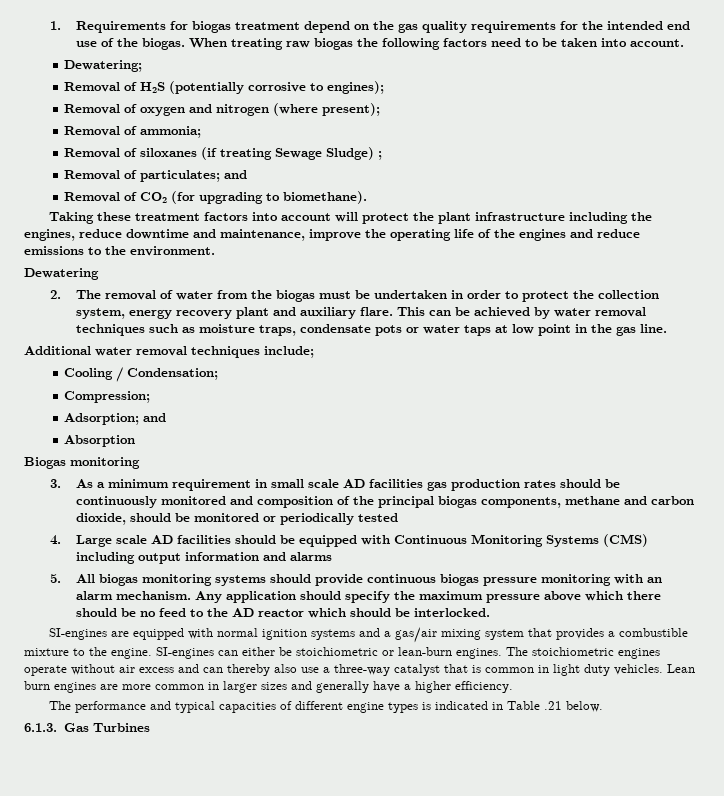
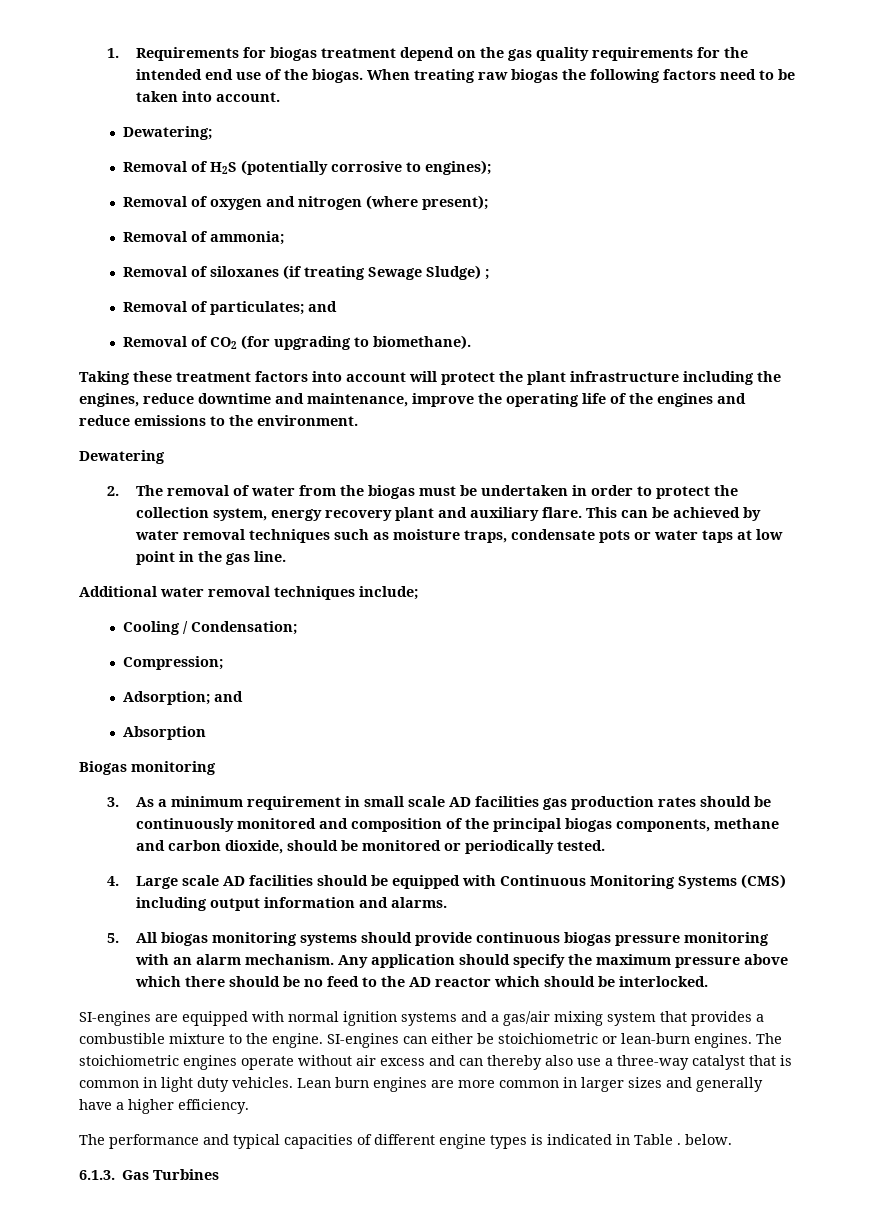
[357,513,398,522] tested -> [556,840,605,851] tested.
[289,552,332,561] alarms -> [390,897,447,908] alarms.
[543,701,562,710] .21 -> [677,1143,681,1145] .

